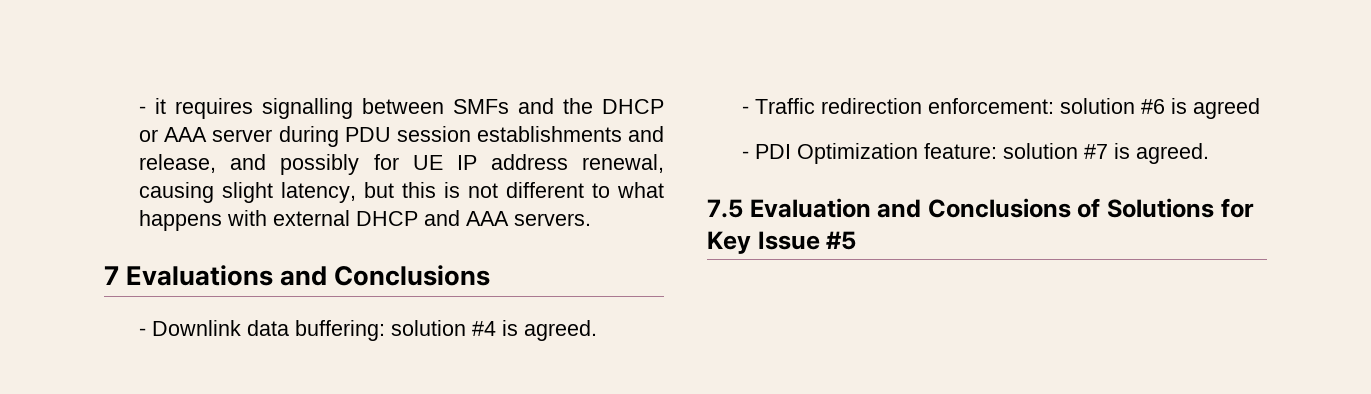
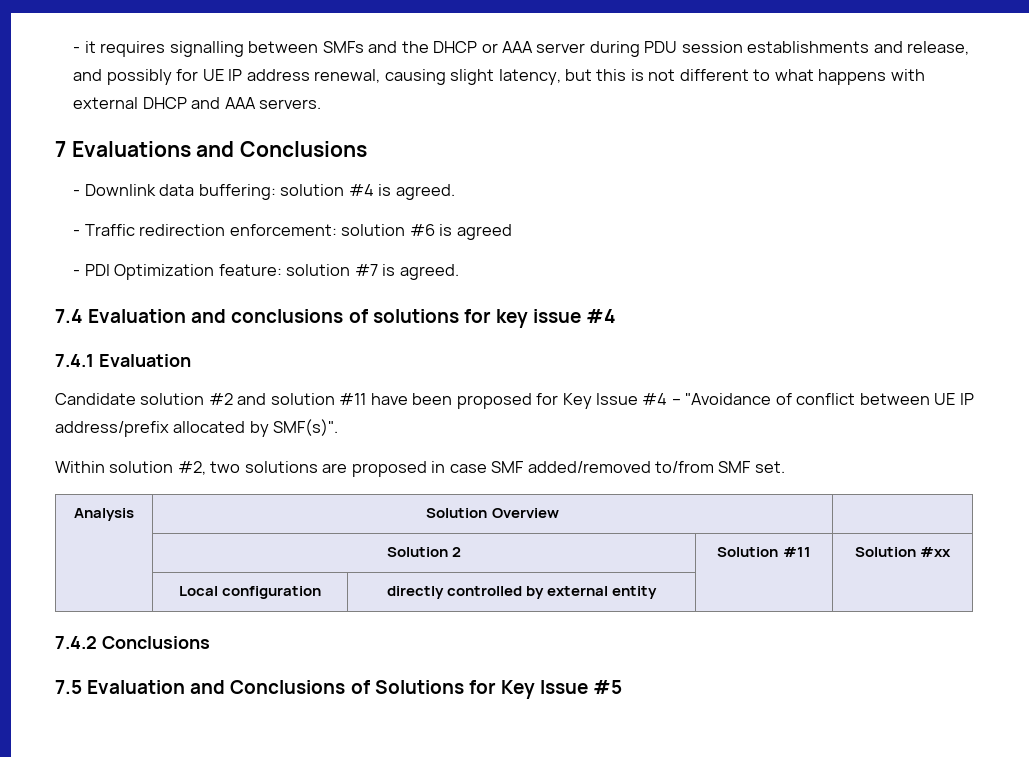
(1210, 153) none -> [55,309,617,328] [55,354,191,367] [55,393,974,409] [55,419,339,437] [55,461,785,477] [74,508,134,521] [426,508,559,518] [386,547,462,557] [717,547,811,557] [854,547,952,557] [178,586,322,599] [386,586,658,599] [55,636,210,649] // 7.4 Evaluation and conclusions of solutions for key issue #4 // 7.4.1 Evaluation // Candidate solution #2 and solution #11 have been proposed for Key Issue #4 – "Avoidance of conflict between UE IP address/prefix allocated by SMF(s)". // Within solution #2, two solutions are proposed in case SMF added/removed to/from SMF set. // Analysis | Solution Overview | // | Solution 2 | Solution #11 | Solution #xx // | Local configuration | directly controlled by external entity | | // 7.4.2 Conclusions

